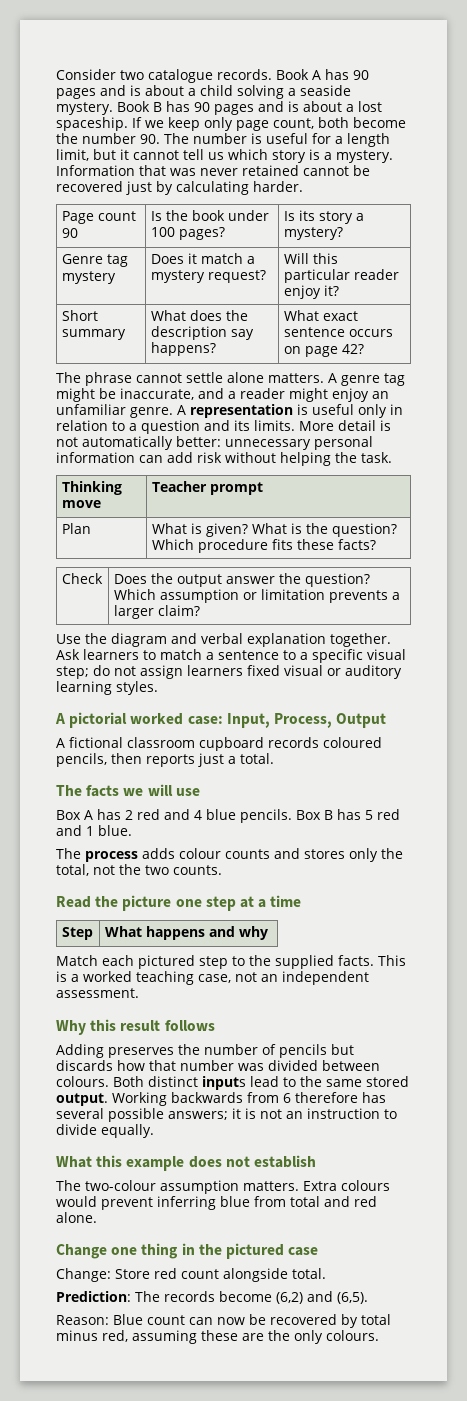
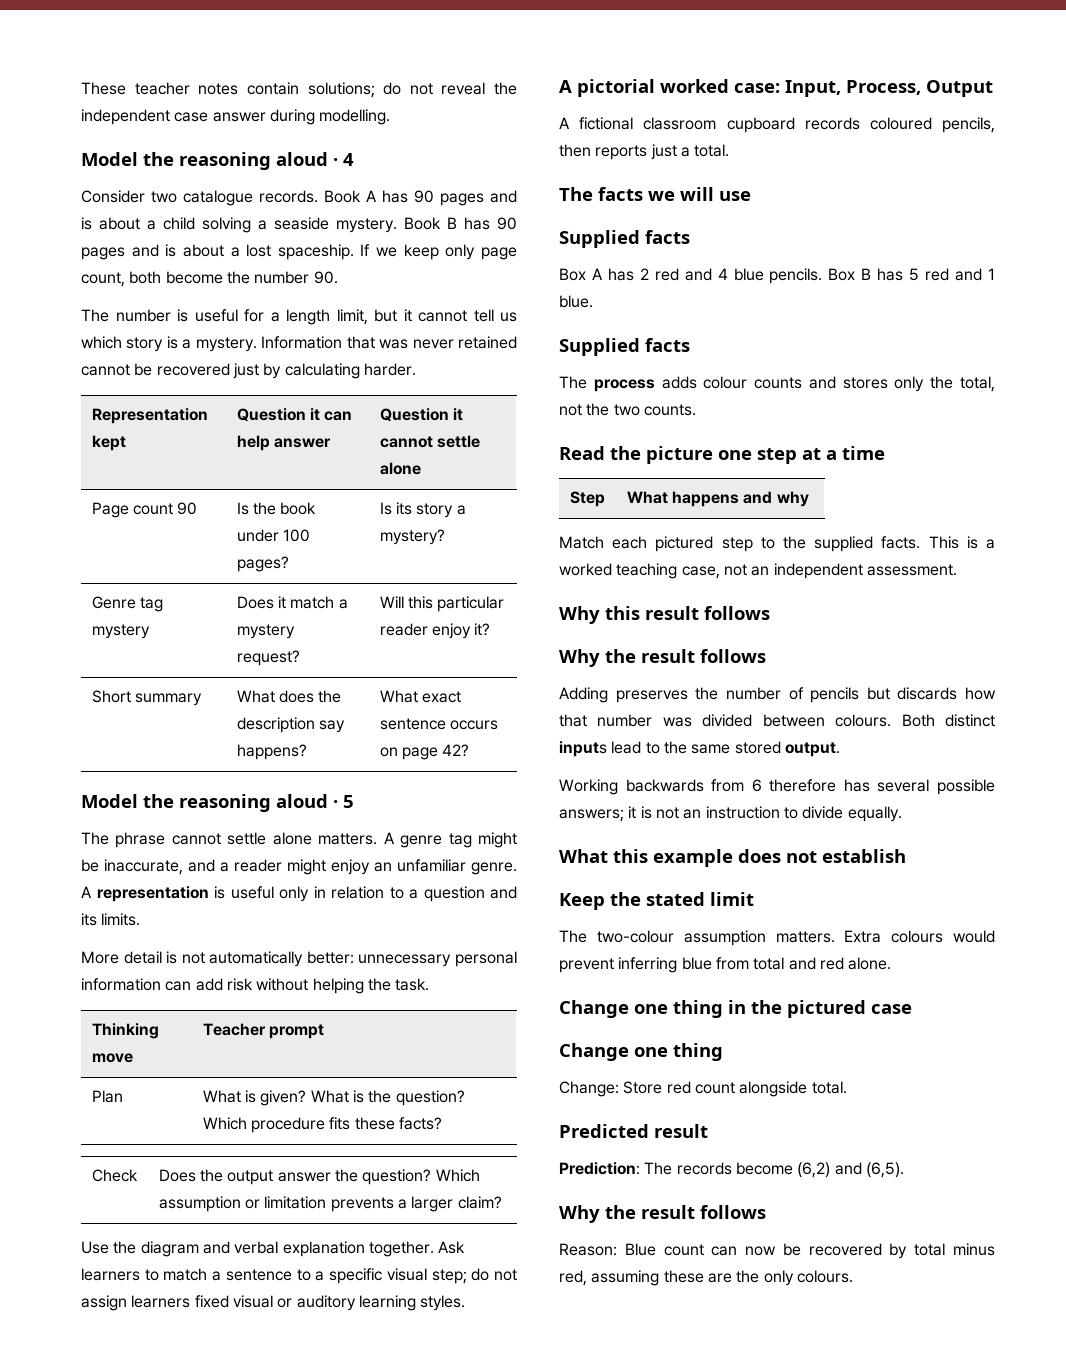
(56, 74) none -> [81,82,517,98] [81,109,391,125] [81,152,354,170] These teacher notes contain solutions; do not reveal the independent case answer during modelling. // Model the reasoning aloud · 4 //
(160, 139) none -> (338, 277) //
(303, 186) none -> [91,408,208,424] [91,435,126,451] [236,408,353,421] [236,435,332,451] [379,408,464,421] [379,435,481,448] [379,462,421,475] // Representation kept | Question it can help answer | Question it cannot settle alone
(364, 349) none -> [81,794,354,812] // Model the reasoning aloud · 5
(295, 425) none -> (141, 919) //
(200, 792) none -> [559,230,690,248] // Supplied facts
(132, 830) none -> [559,338,690,356] // Supplied facts
(215, 1025) none -> [559,649,766,667] // Why the result follows
(108, 1099) none -> (840, 749) //
(316, 1161) none -> [559,892,754,910] // Keep the stated limit
(319, 1251) none -> [559,1043,723,1061] // Change one thing
(326, 1273) none -> [559,1124,708,1138] // Predicted result
(368, 1298) none -> [559,1205,766,1223] // Why the result follows

